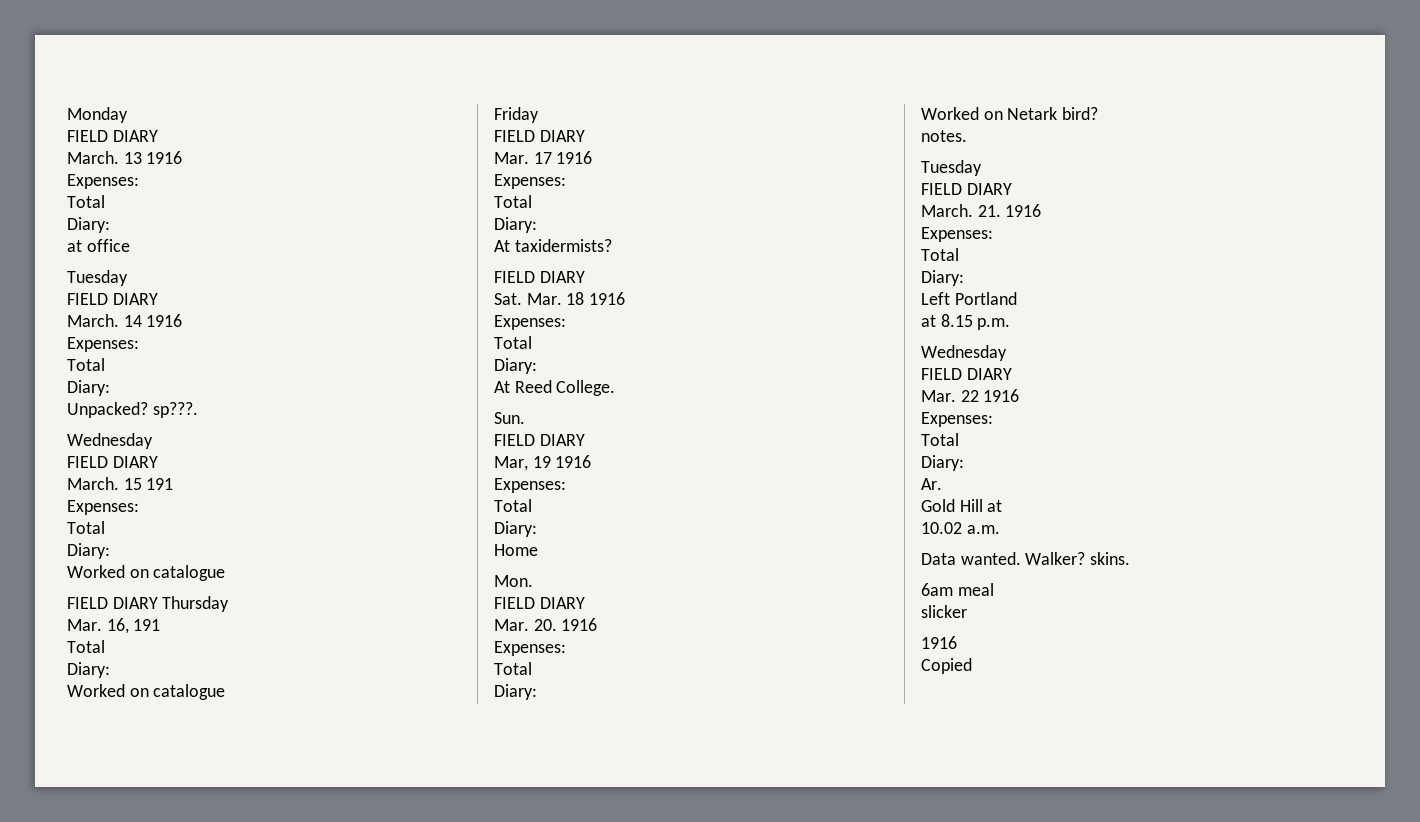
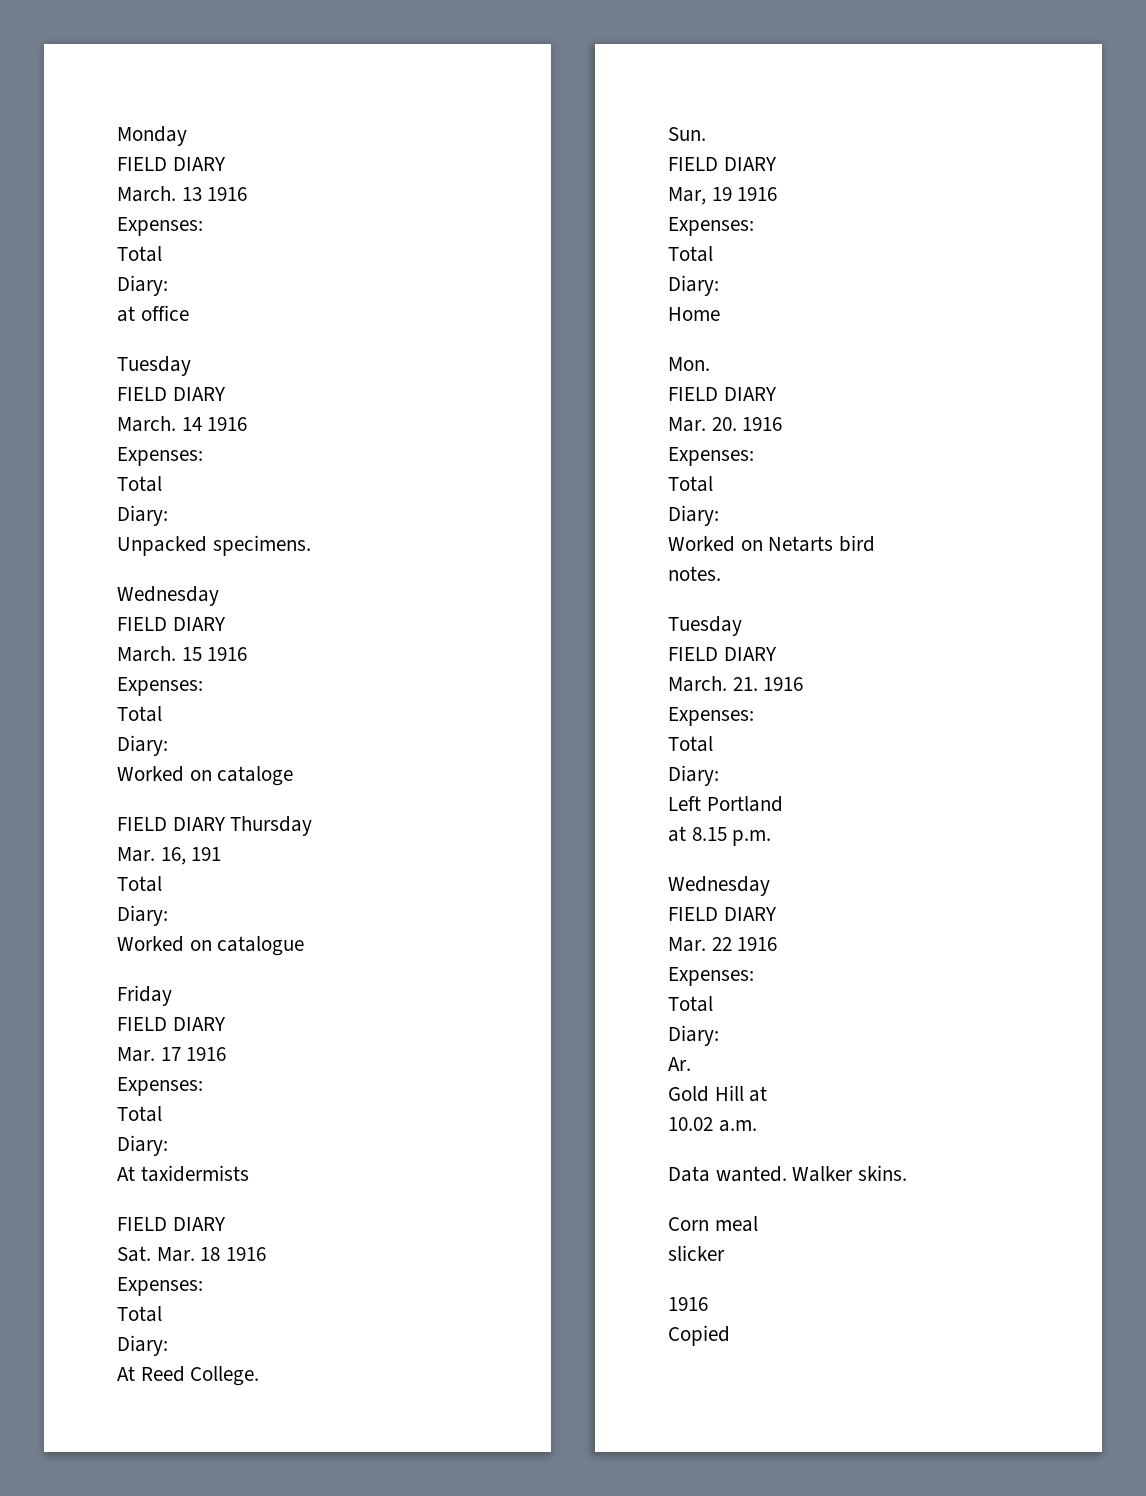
[67,402,198,418] Unpacked? sp???. -> [117,535,311,556] Unpacked specimens.
[146,478,174,490] [67,500,139,515] [67,521,105,534] [67,543,110,559] [67,565,226,581] 191 // Expenses: // Total // Diary: // Worked on catalogue -> [207,647,248,661] [117,677,203,696] [117,706,162,722] [117,735,168,756] [117,766,294,786] 1916 // Expenses: // Total // Diary: // Worked on cataloge
[514,239,612,252] taxidermists? -> [140,1165,249,1182] taxidermists
[1007,107,1099,120] Netark bird? -> [768,535,876,552] Netarts bird
[1025,552,1086,565] Walker? -> [792,1166,854,1182] Walker
[921,583,953,596] 6am -> [668,1217,709,1231] Corn

